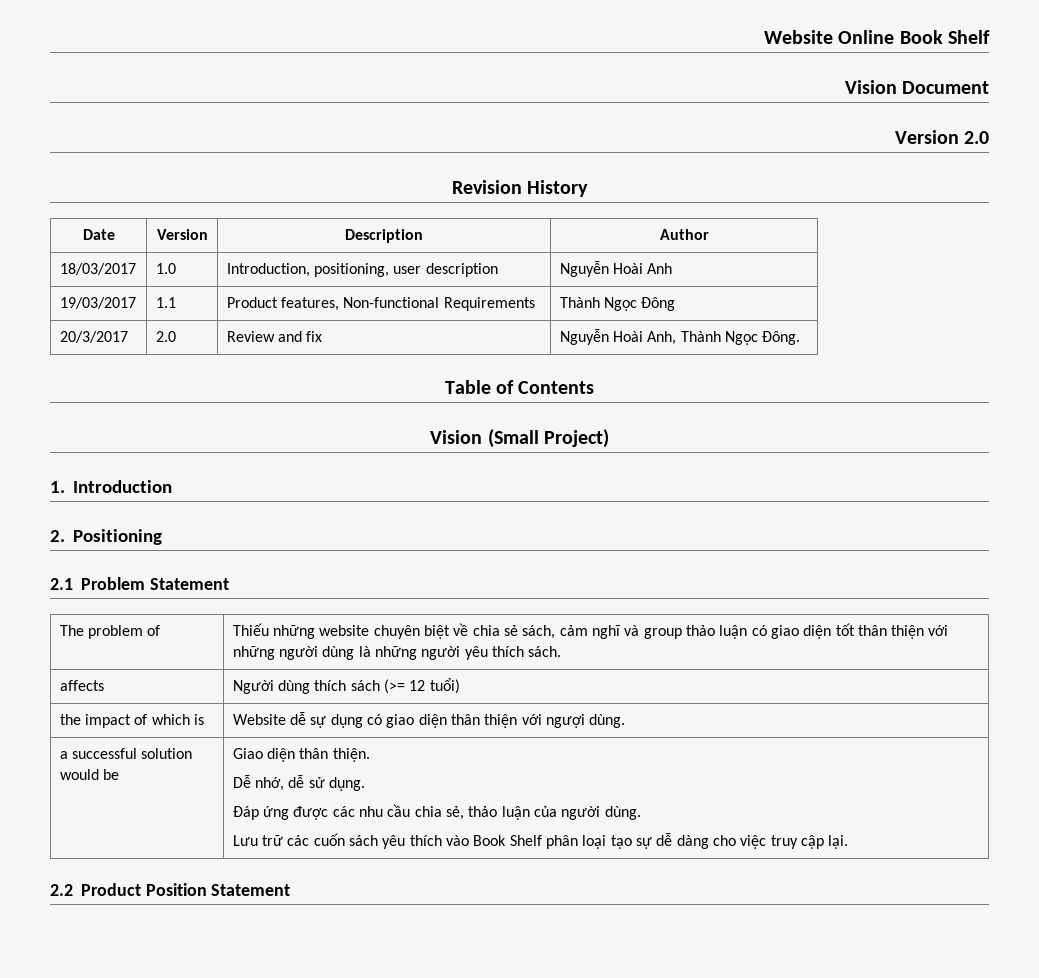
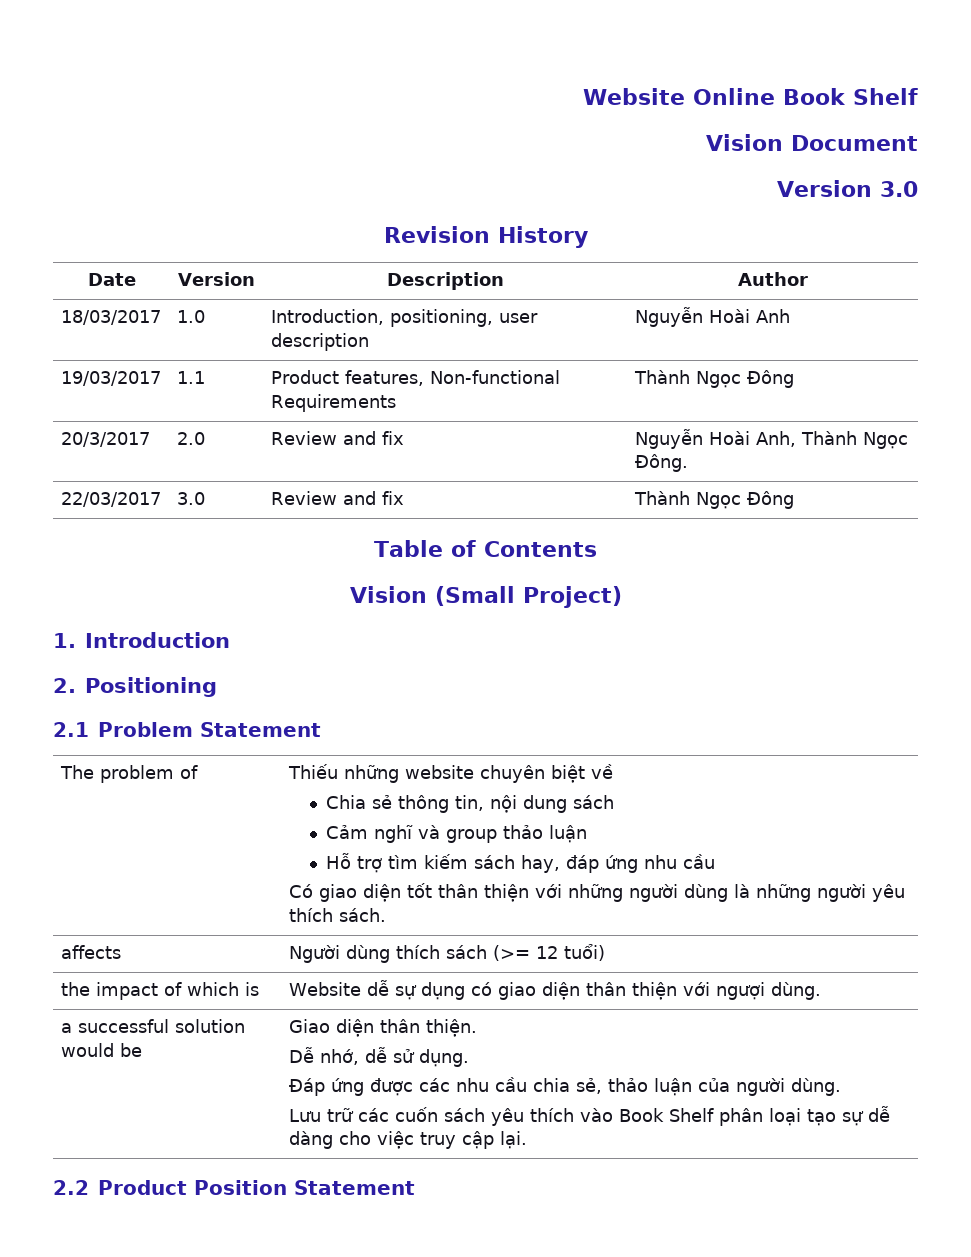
[964,131,989,144] 2.0 -> [880,181,918,197] 3.0
(801, 338) none -> [60,492,161,507] [176,492,205,505] [270,491,404,505] [633,491,794,509] // 22/03/2017 | 3.0 | Review and fix | Thành Ngọc Đông
[472,625,588,639] chia sẻ sách, cảm -> [326,795,615,813] [326,825,369,839] // Chia sẻ thông tin, nội dung sách // Cảm
[751,625,767,636] có -> [326,853,716,873] [288,884,313,898] // Hỗ trợ tìm kiếm sách hay, đáp ứng nhu cầu // Có

